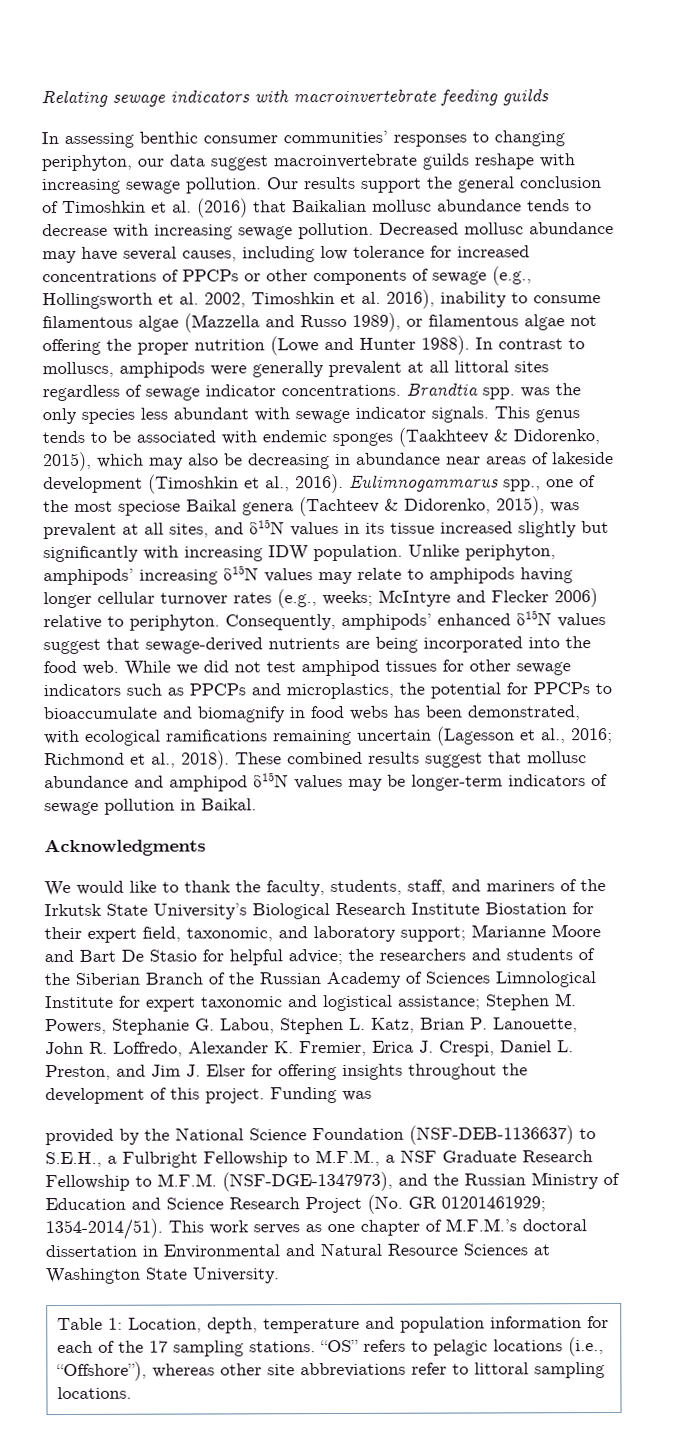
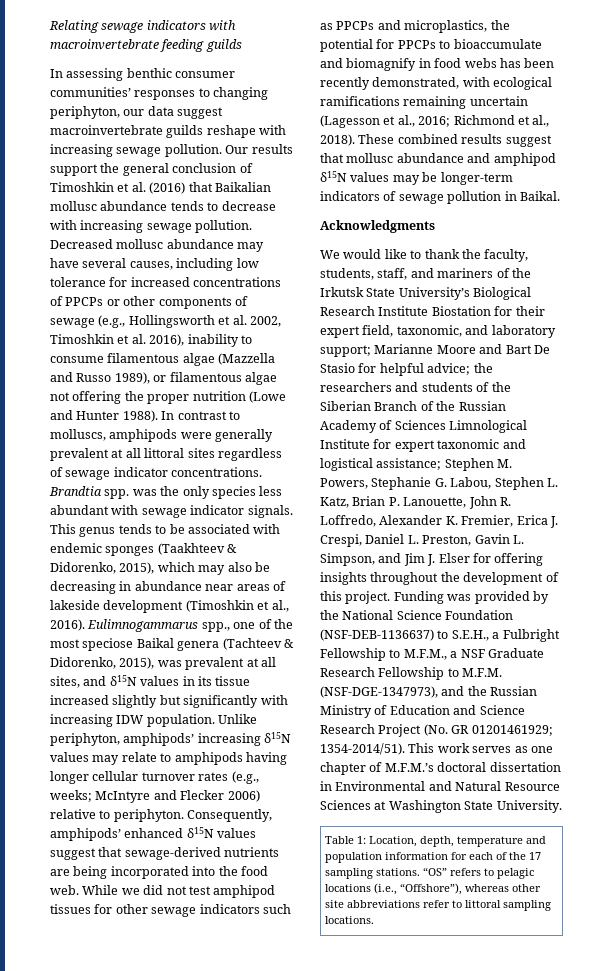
(462, 711) none -> [320,77,370,90] recently
(111, 1072) none -> [474,534,524,544] [320,553,375,566] Gavin L. Simpson,
(372, 1095) // -> (472, 597) none

